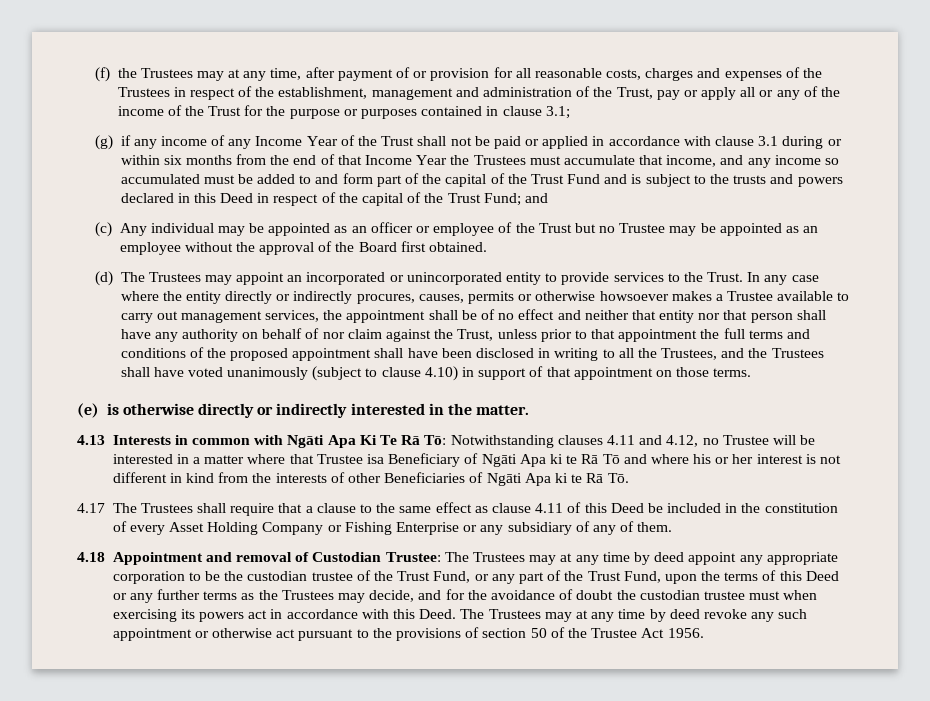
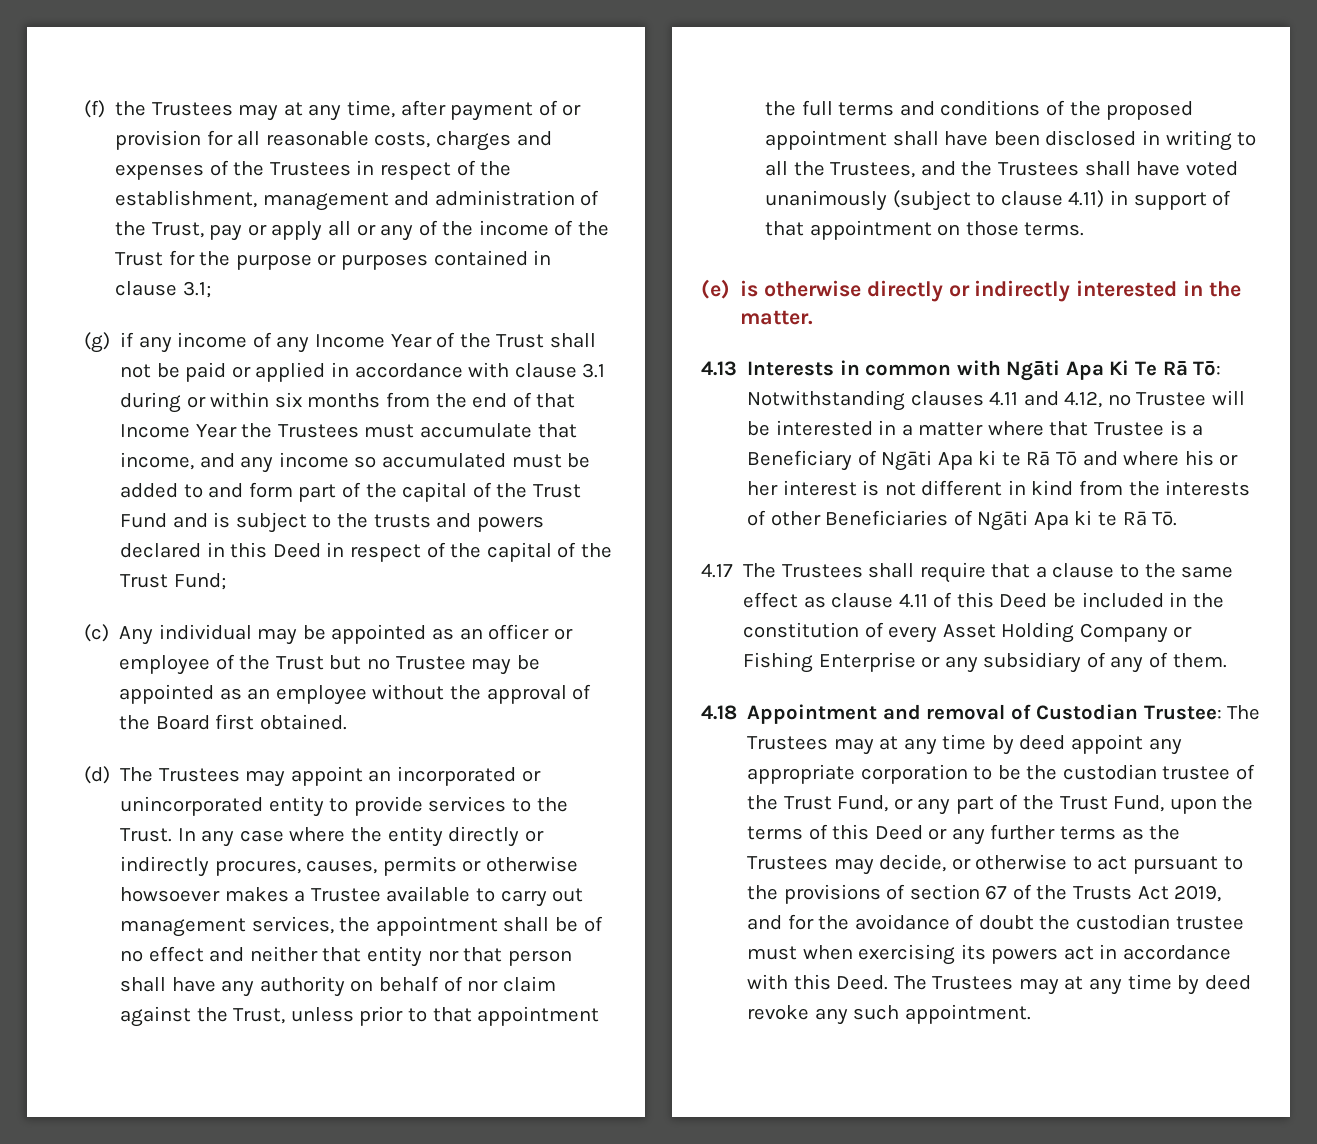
[524,193,548,203] and -> (226, 581) none
[424,366,458,381] 4.10) -> [1068,190,1105,208] 4.11)
[367,454,385,464] isa -> [1169,420,1204,436] is a
(415, 596) none -> [951,854,1243,874] [747,884,1222,904] or otherwise to act pursuant to the provisions of section 67 of the Trusts Act 2019,
[112,627,704,641] appointment or otherwise act pursuant to the provisions of section 50 of the Trustee Act 1956. -> [904,1004,1031,1024] appointment.

